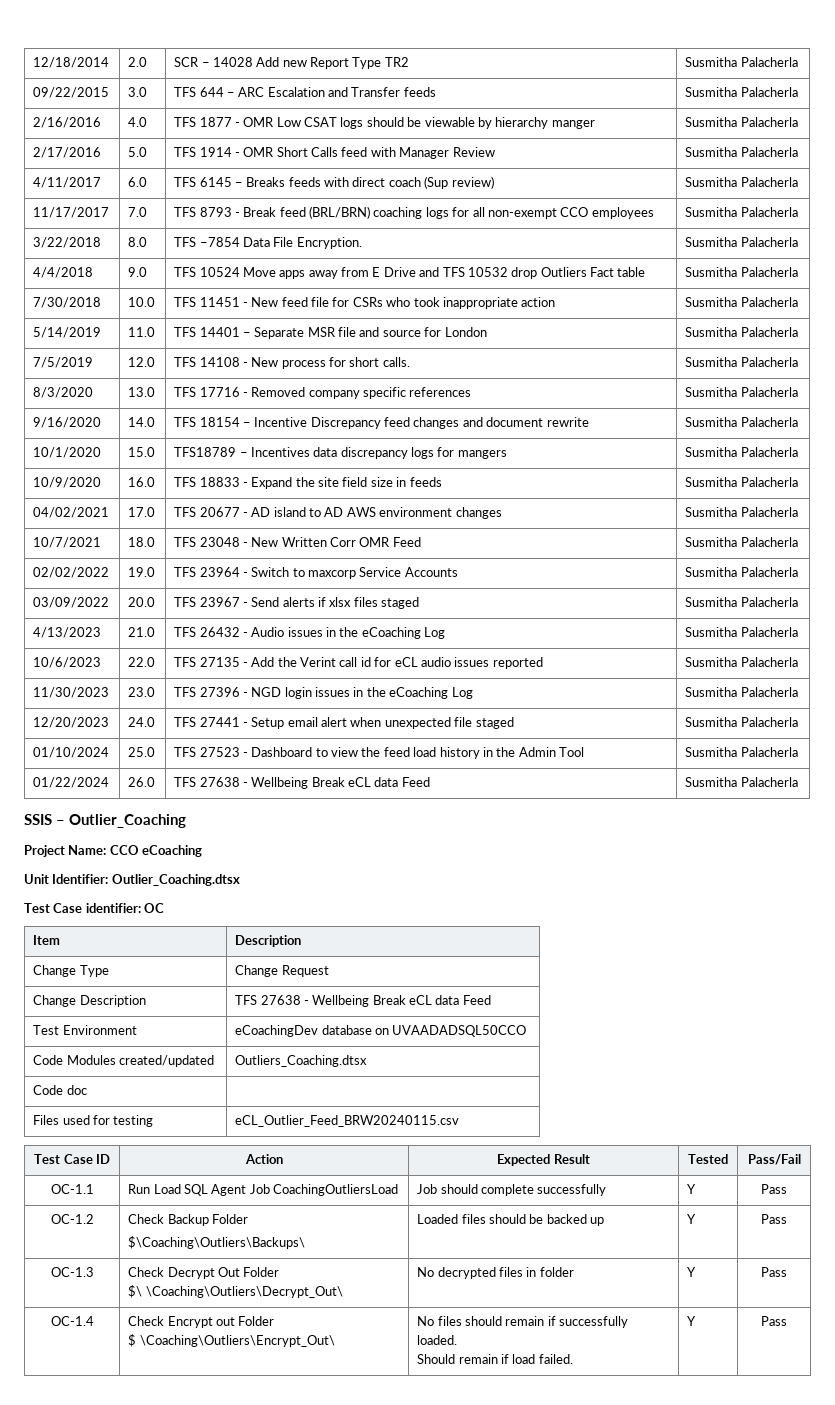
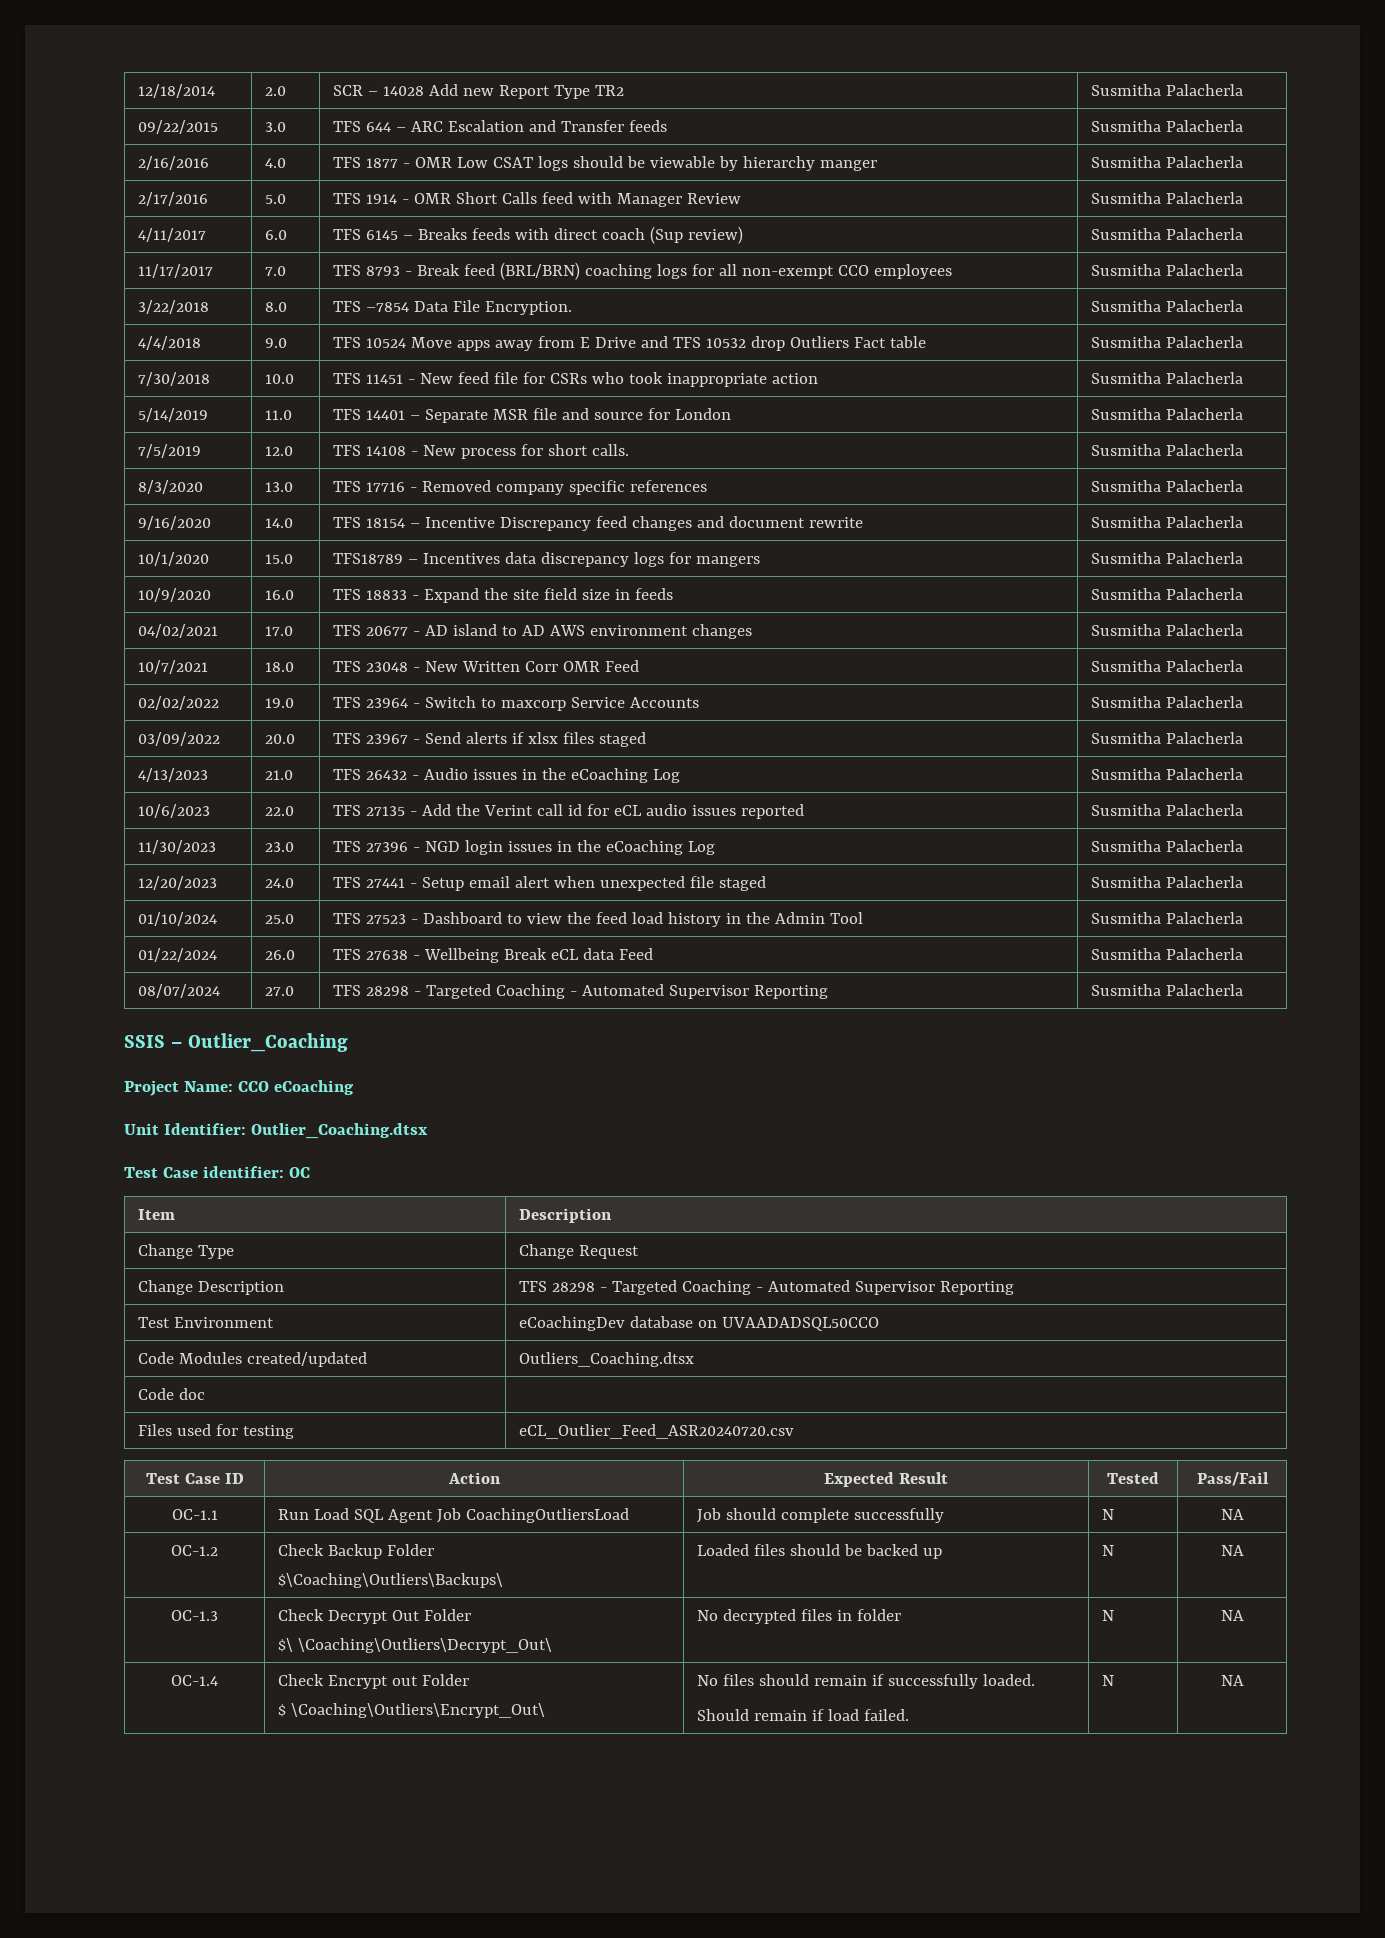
(798, 782) none -> [138,984,221,998] [265,986,295,996] [333,984,829,999] [1091,984,1244,996] // 08/07/2024 | 27.0 | TFS 28298 - Targeted Coaching - Automated Supervisor Reporting | Susmitha Palacherla
[260,995,491,1007] 27638 - Wellbeing Break eCL data Feed -> [552,1280,1015,1295] 28298 - Targeted Coaching - Automated Supervisor Reporting
[235,1115,460,1127] eCL_Outlier_Feed_BRW20240115.csv -> [519,1424,795,1439] eCL_Outlier_Feed_ASR20240720.csv
[687,1184,697,1194] [761,1184,787,1194] Y | Pass -> [1102,1509,1115,1520] [1220,1509,1244,1520] N | NA
[687,1214,697,1224] [761,1214,787,1224] Y | Pass -> [1102,1545,1115,1556] [1220,1545,1244,1556] N | NA
[687,1267,697,1277] [761,1267,787,1277] Y | Pass -> [1102,1610,1115,1621] [1220,1610,1244,1621] N | NA
[687,1316,697,1326] [761,1316,787,1326] Y | Pass -> [1102,1675,1115,1686] [1220,1675,1244,1686] N | NA

